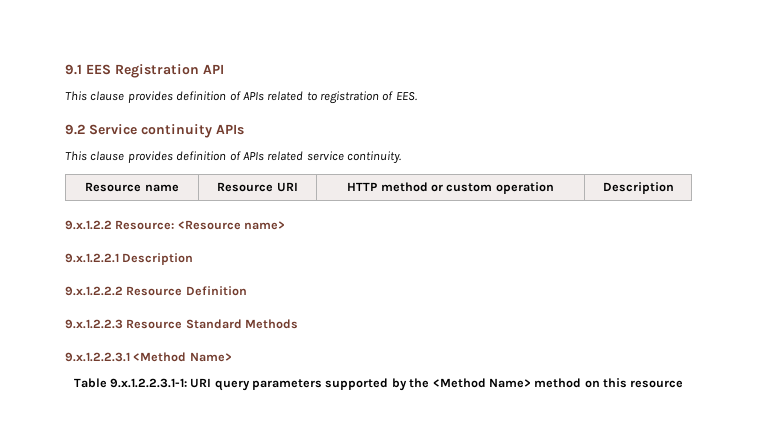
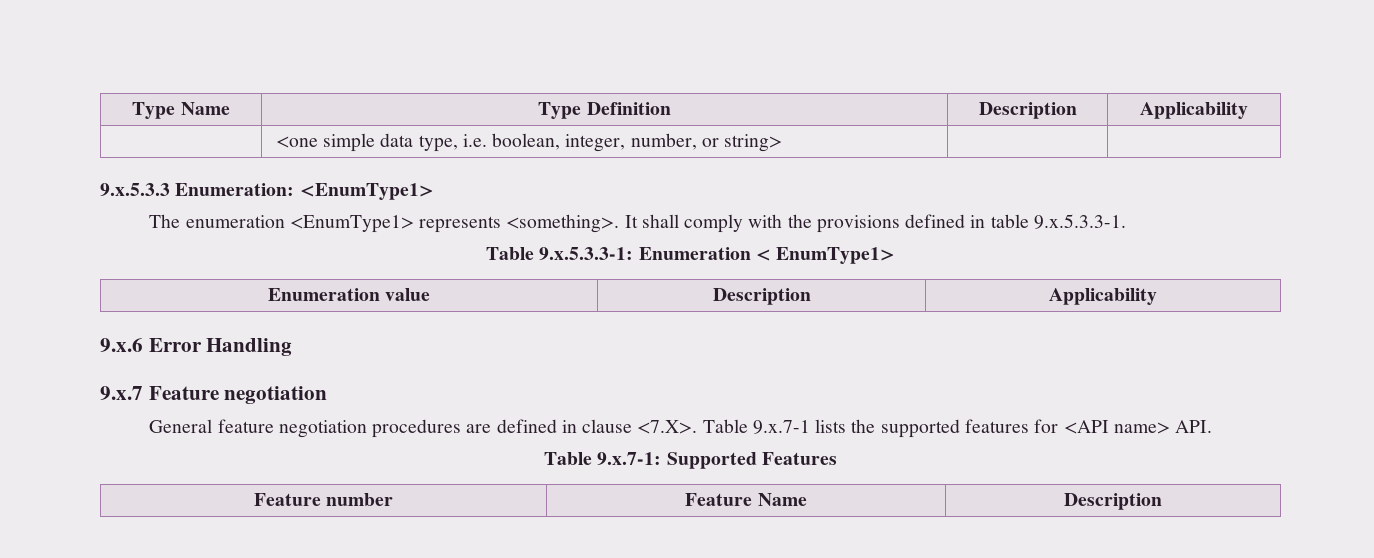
[65,64,224,78] [65,91,417,104] [65,124,244,138] [65,151,401,164] [85,182,179,192] [217,182,298,192] [347,182,554,194] [602,182,674,194] [65,220,286,230] [65,253,194,265] [65,286,247,296] [65,319,299,329] [65,352,232,362] [73,378,684,391] 9.1 EES Registration API // This clause provides definition of APIs related to registration of EES. // 9.2 Service continuity APIs // This clause provides definition of APIs related service continuity. // Resource name | Resource URI | HTTP method or custom operation | Description // 9.x.1.2.2 Resource: <Resource name> // 9.x.1.2.2.1 Description // 9.x.1.2.2.2 Resource Definition // 9.x.1.2.2.3 Resource Standard Methods // 9.x.1.2.2.3.1 <Method Name> // Table 9.x.1.2.2.3.1-1: URI query parameters supported by the <Method Name> method on this resource -> [132,102,230,119] [538,102,671,119] [978,102,1077,119] [1140,102,1248,119] [275,133,783,152] [100,183,434,200] [149,214,1127,233] [485,247,896,264] [267,288,431,301] [712,288,811,305] [1049,288,1157,305] [100,338,293,356] [100,386,328,404] [149,419,1213,438] [544,452,837,469] [253,493,394,506] [685,493,807,506] [1064,493,1162,510] Type Name | Type Definition | Description | Applicability // | <one simple data type, i.e. boolean, integer, number, or string> | | // 9.x.5.3.3 Enumeration: <EnumType1> // The enumeration <EnumType1> represents <something>. It shall comply with the provisions defined in table 9.x.5.3.3-1. // Table 9.x.5.3.3-1: Enumeration < EnumType1> // Enumeration value | Description | Applicability // 9.x.6 Error Handling // 9.x.7 Feature negotiation // General feature negotiation procedures are defined in clause <7.X>. Table 9.x.7-1 lists the supported features for <API name> API. // Table 9.x.7-1: Supported Features // Feature number | Feature Name | Description

